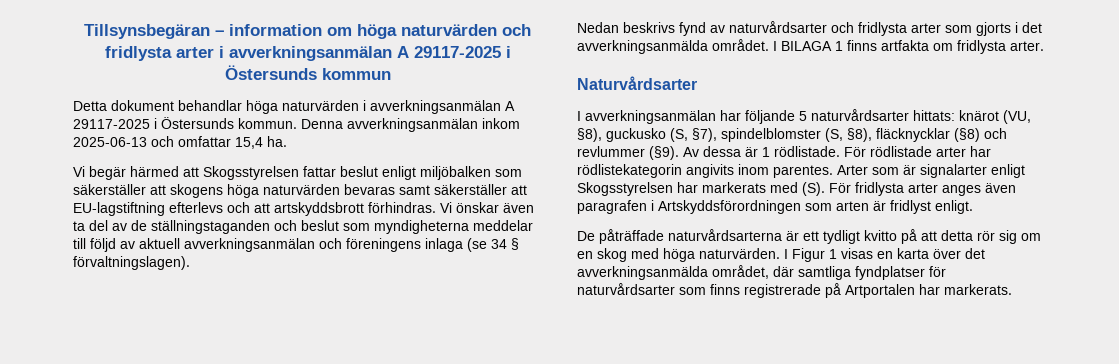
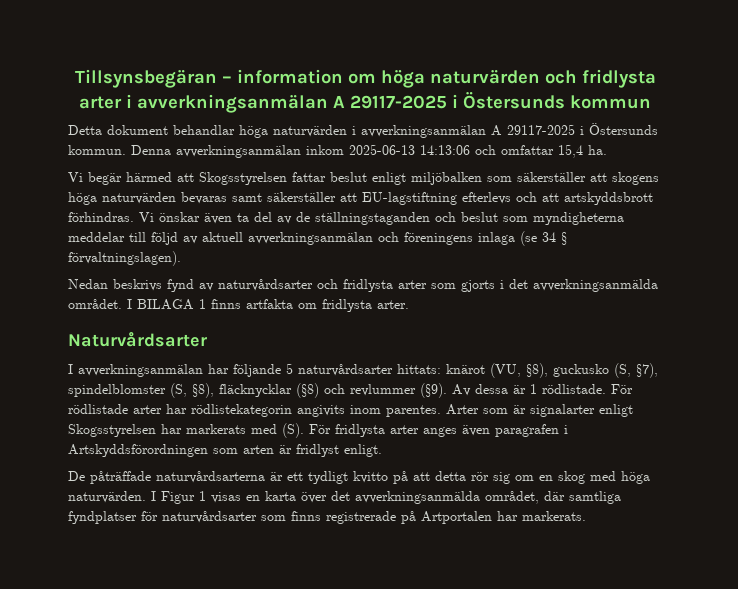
(147, 142) none -> [420,145,470,155] 14:13:06

